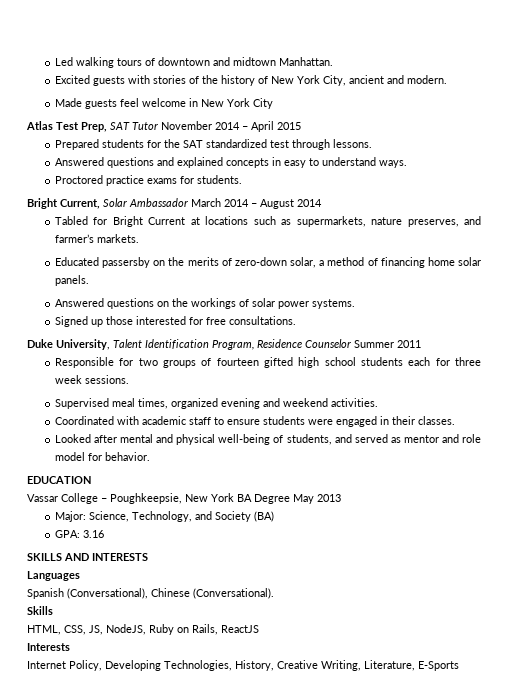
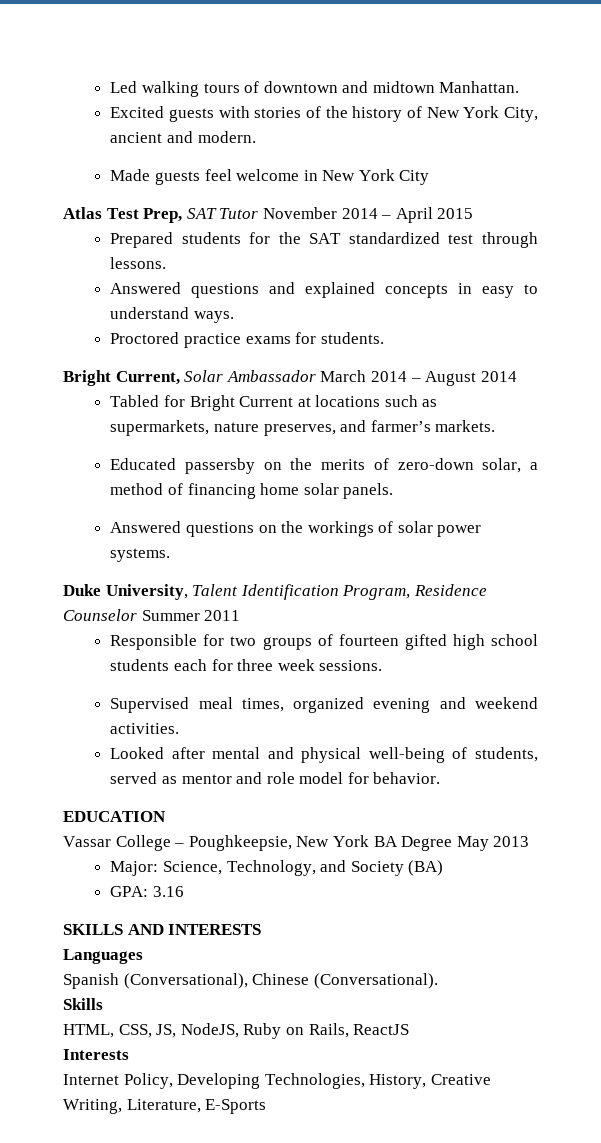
[54,316,296,327] // Signed up those interested for free consultations. -> (171, 555) none
[54,416,455,427] // Coordinated with academic staff to ensure students were engaged in their classes. -> (180, 728) none
[334,434,352,443] and -> (538, 754) none

